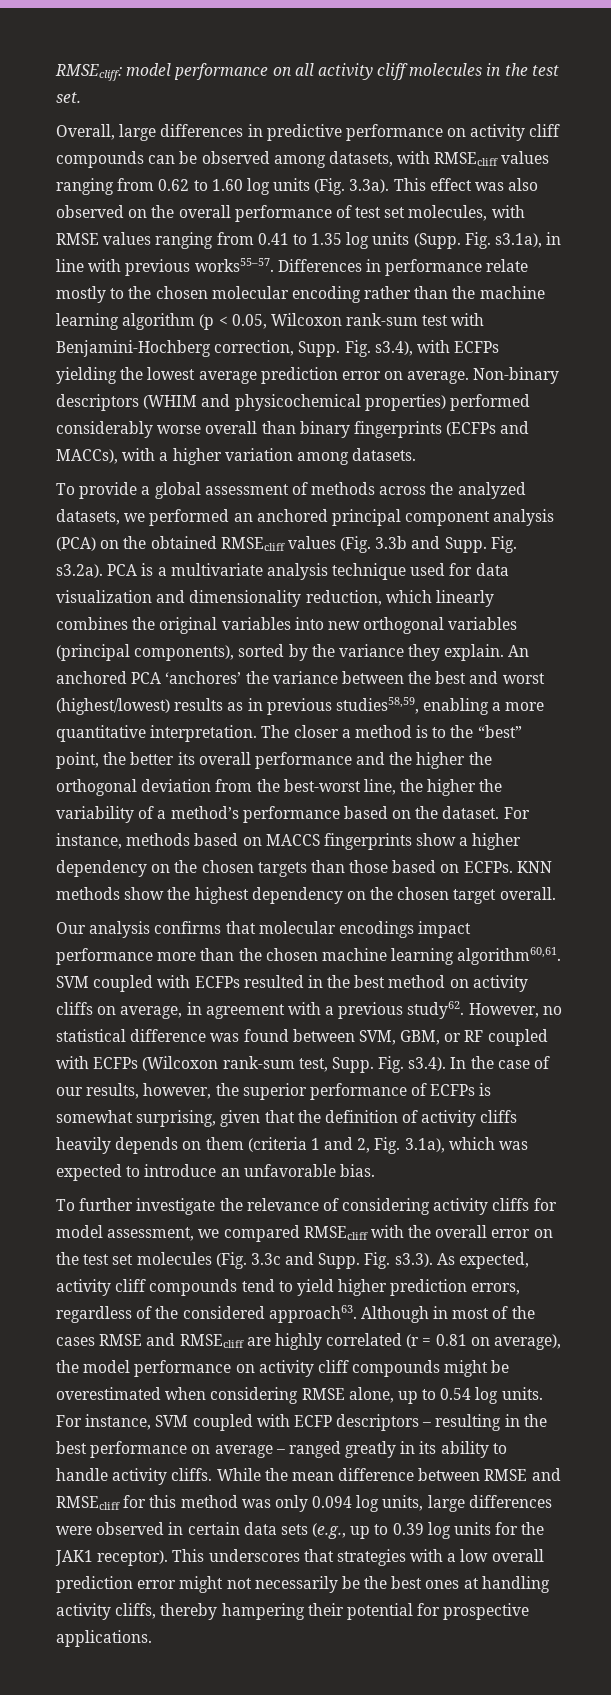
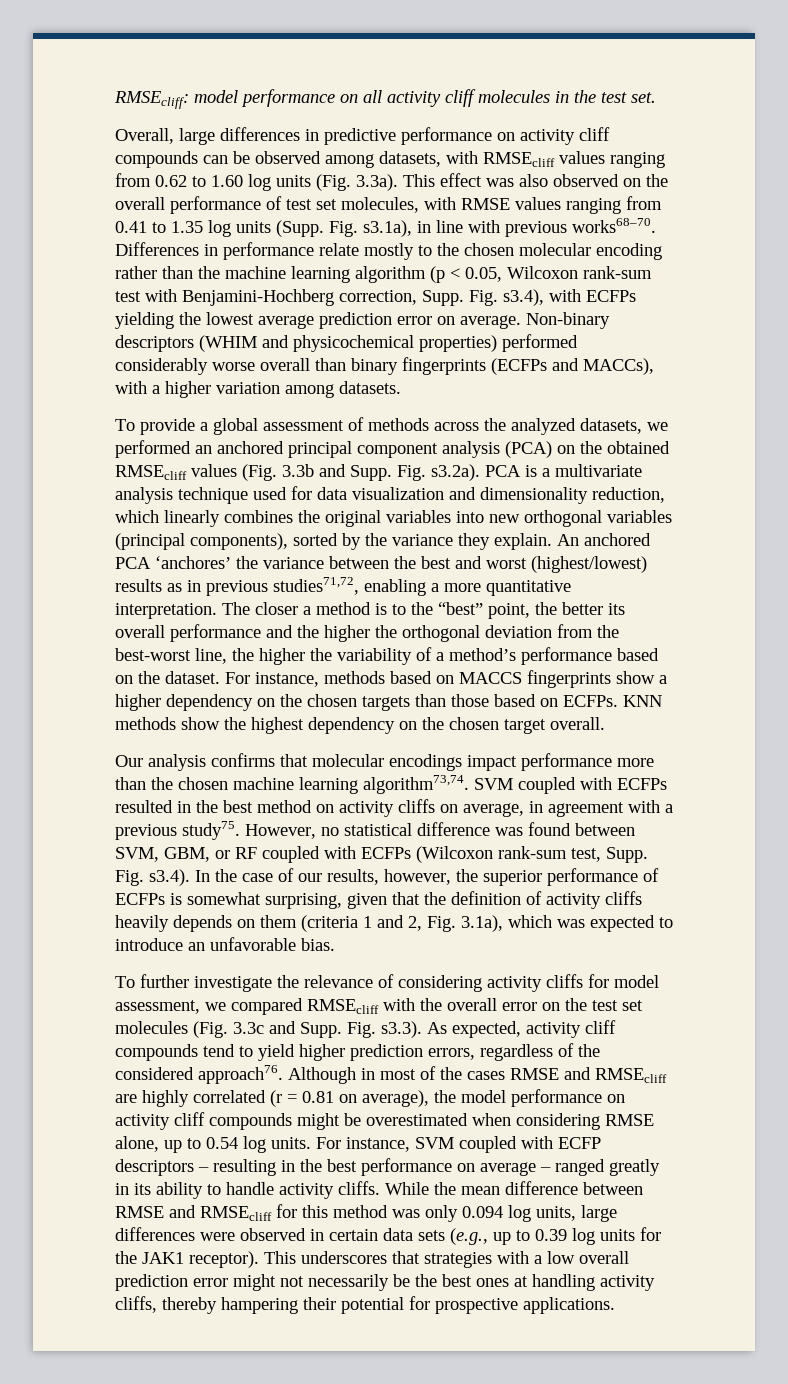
[194,258,274,272] works55–57. -> [572,218,656,233] works68–70.
[335,697,419,714] studies58,59, -> [273,577,359,595] studies71,72,
[457,947,562,965] algorithm60,61. -> [363,775,469,794] algorithm73,74.
[407,1001,465,1019] study62. -> [182,821,240,840] study75.
[268,1305,357,1323] approach63. -> [198,1065,283,1084] approach76.

